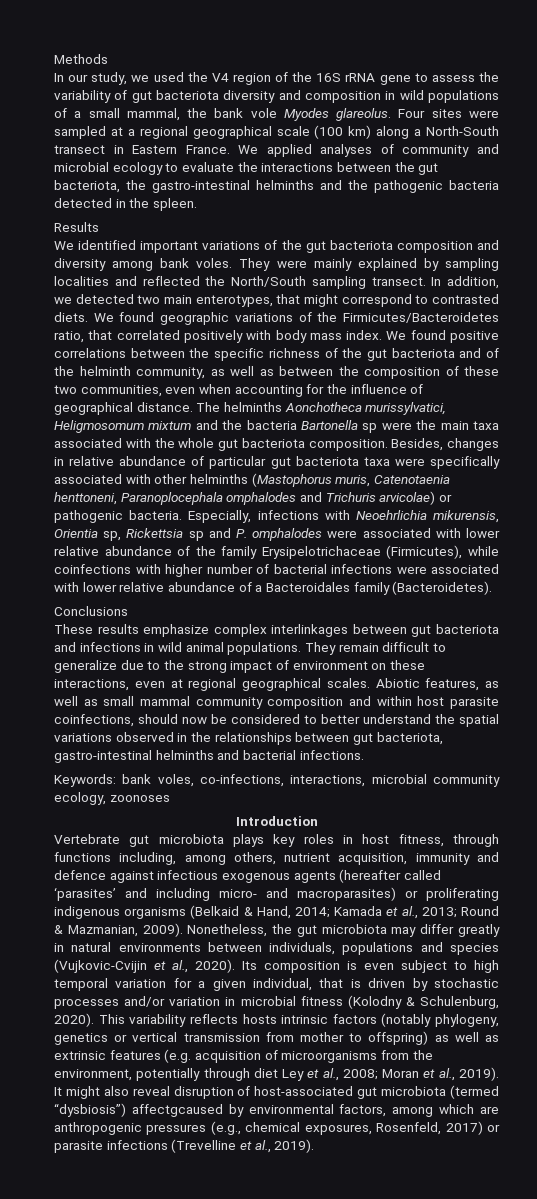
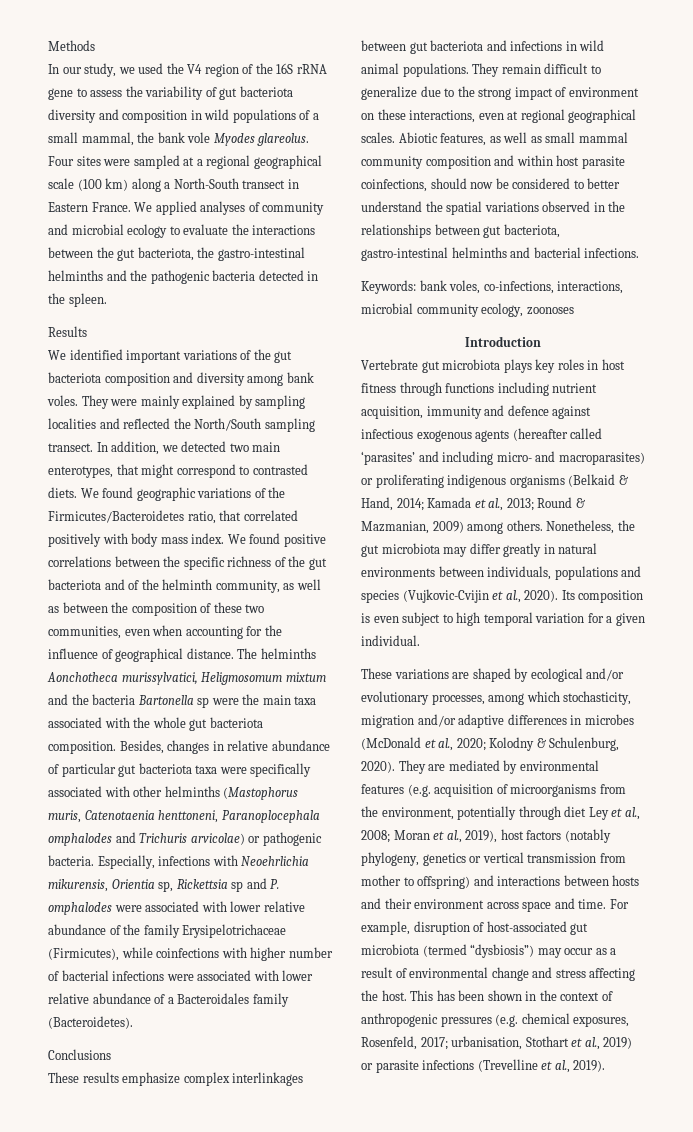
[398,834,444,847] fitness, -> [361,383,396,393] fitness
[119,852,276,865] including, among others, -> [497,382,549,396] including
[142,923,183,937] 2009). -> [432,520,543,534] 2009) among others.
[253,978,499,991] [54,995,499,1009] [54,1013,499,1027] [54,1031,499,1045] [54,1051,106,1060] individual, that is driven by stochastic processes and/or variation in microbial fitness (Kolodny & Schulenburg, 2020). This variability reflects hosts intrinsic factors (notably phylogeny, genetics or vertical transmission from mother to offspring) as well as extrinsic -> [361,635,420,646] [361,668,625,682] [361,691,632,705] [361,714,634,728] [361,737,620,751] [361,760,599,774] individual. // These variations are shaped by ecological and/or evolutionary processes, among which stochasticity, migration and/or adaptive differences in microbes (McDonald et al., 2020; Kolodny & Schulenburg, 2020). They are mediated by environmental
[458,1067,499,1081] [54,1086,170,1099] 2019). It might also reveal -> [465,829,611,843] [361,852,626,866] [361,875,640,889] [361,898,629,912] [361,921,410,935] 2019), host factors (notably phylogeny, genetics or vertical transmission from mother to offspring) and interactions between hosts and their environment across space and time. For example,
[131,1104,499,1117] affectgcaused by environmental factors, among which are -> [537,948,617,958] [361,967,636,981] [361,990,613,1001] may occur as a result of environmental change and stress affecting the host. This has been shown in the context of
[210,1121,241,1135] (e.g., -> [495,1014,519,1027] (e.g.
[445,1121,483,1135] 2017) -> [420,1036,633,1050] 2017; urbanisation, Stothart et al., 2019)

